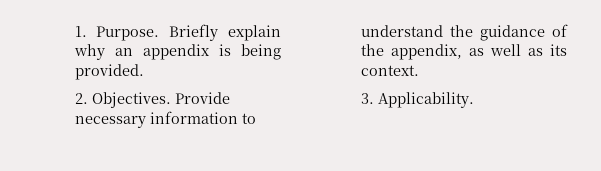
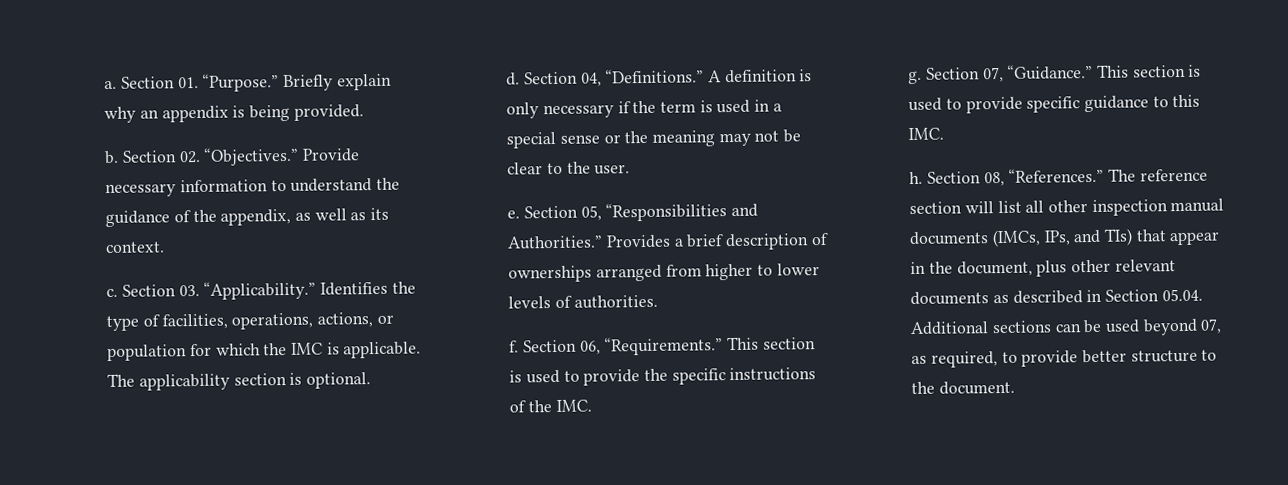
[74,26,160,41] 1. Purpose. -> [104,73,280,92] a. Section 01. “Purpose.”
[74,92,171,108] 2. Objectives. -> [104,146,300,166] b. Section 02. “Objectives.”
[360,92,474,108] 3. Applicability. -> [106,280,416,300] [106,312,394,332] [107,341,422,362] [107,372,372,391] [506,68,813,87] [506,99,782,119] [506,129,802,149] [507,161,631,175] [507,202,759,222] [507,232,829,251] [508,263,820,283] [508,294,658,309] [509,336,816,356] [509,367,817,386] [509,399,592,413] [908,63,1202,85] [908,94,1201,114] [908,127,945,141] [909,167,1208,187] [909,198,1225,216] [909,228,1221,248] [910,259,1176,277] [910,288,1203,306] [910,318,1223,336] [911,349,1218,368] [911,380,1015,395] c. Section 03. “Applicability.” Identifies the type of facilities, operations, actions, or population for which the IMC is applicable. The applicability section is optional. // d. Section 04, “Definitions.” A definition is only necessary if the term is used in a special sense or the meaning may not be clear to the user. // e. Section 05, “Responsibilities and Authorities.” Provides a brief description of ownerships arranged from higher to lower levels of authorities. // f. Section 06, “Requirements.” This section is used to provide the specific instructions of the IMC. // g. Section 07, “Guidance.” This section is used to provide specific guidance to this IMC. // h. Section 08, “References.” The reference section will list all other inspection manual documents (IMCs, IPs, and TIs) that appear in the document, plus other relevant documents as described in Section 05.04. Additional sections can be used beyond 07, as required, to provide better structure to the document.

